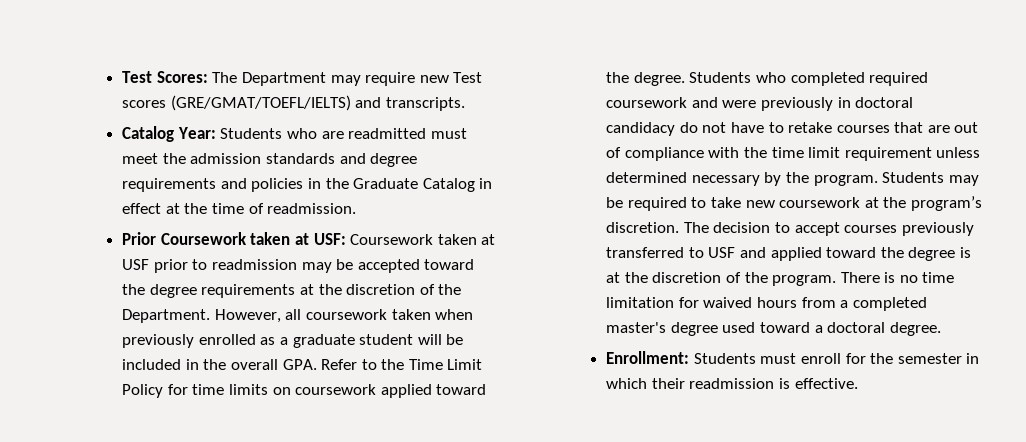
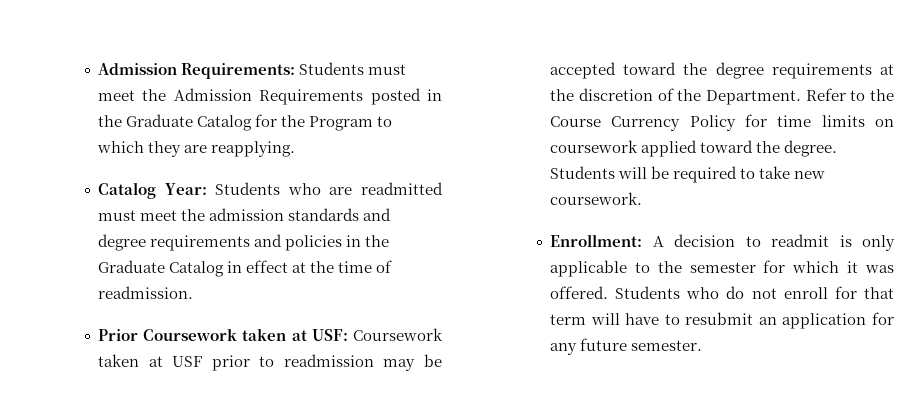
[122,71,483,86] [122,95,465,111] Test Scores: The Department may require new Test scores (GRE/GMAT/TOEFL/IELTS) and transcripts. -> [98,62,407,79] [98,88,442,105] [98,114,393,131] [97,141,296,157] Admission Requirements: Students must meet the Admission Requirements posted in the Graduate Catalog for the Program to which they are reapplying.
[214,309,474,323] [122,334,464,348] [122,359,317,370] However, all coursework taken when previously enrolled as a graduate student will be included in the overall GPA. -> (801, 97) none
[408,359,483,370] Time Limit -> [550,116,681,131] Course Currency
[755,72,929,86] [606,97,914,111] [606,122,979,136] [606,147,981,161] [606,172,979,186] who completed required coursework and were previously in doctoral candidacy do not have to retake courses that are out of compliance with the time limit requirement unless determined necessary by the program. Students may -> [618,167,648,179] will
[779,196,982,211] [606,222,974,236] [606,247,971,261] [606,272,955,286] [606,297,927,311] [606,322,941,336] [606,351,980,364] [606,378,858,389] coursework at the program’s discretion. The decision to accept courses previously transferred to USF and applied toward the degree is at the discretion of the program. There is no time limitation for waived hours from a completed master's degree used toward a doctoral degree. // Enrollment: Students must enroll for the semester in which their readmission is effective. -> [550,192,643,205] [550,234,895,251] [550,260,894,277] [550,286,894,299] [550,312,894,329] [550,338,703,355] coursework. // Enrollment: A decision to readmit is only applicable to the semester for which it was offered. Students who do not enroll for that term will have to resubmit an application for any future semester.

